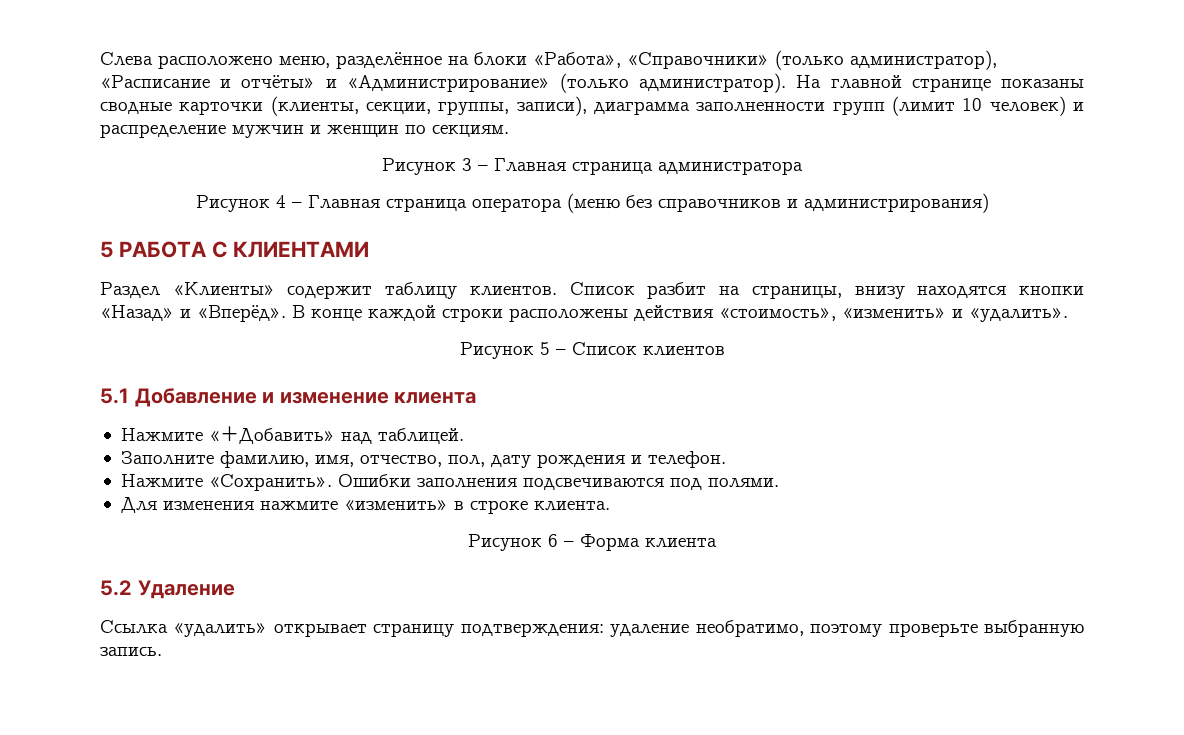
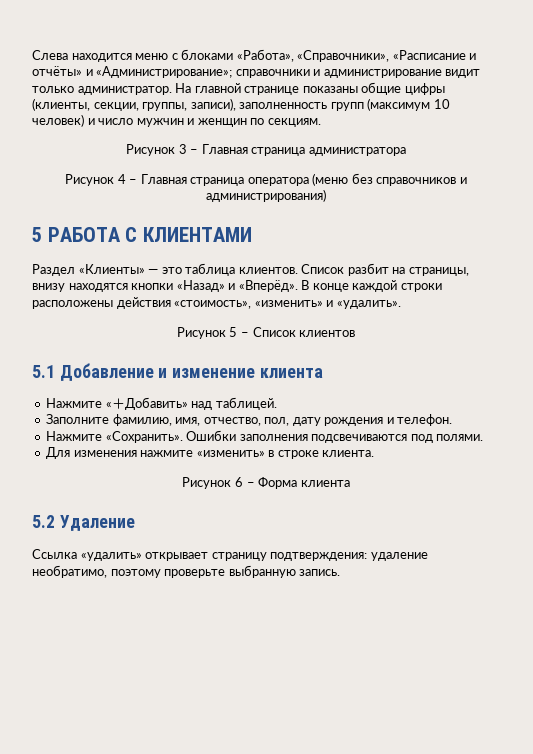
[158,50,997,70] [100,73,787,93] расположено меню, разделённое на блоки «Работа», «Справочники» (только администратор), «Расписание и отчёты» и «Администрирование» (только администратор). -> [71,49,477,62] [32,66,481,78] [32,86,172,95] находится меню с блоками «Работа», «Справочники», «Расписание и отчёты» и «Администрирование»; справочники и администрирование видит только администратор.
[100,101,264,115] сводные карточки -> [361,82,445,95] общие цифры
[593,96,955,116] диаграмма заполненности групп (лимит -> [239,98,431,111] заполненность групп (максимум
[100,124,226,138] распределение -> [98,118,134,125] число
[287,282,458,299] содержит таблицу -> [148,263,236,276] — это таблица

